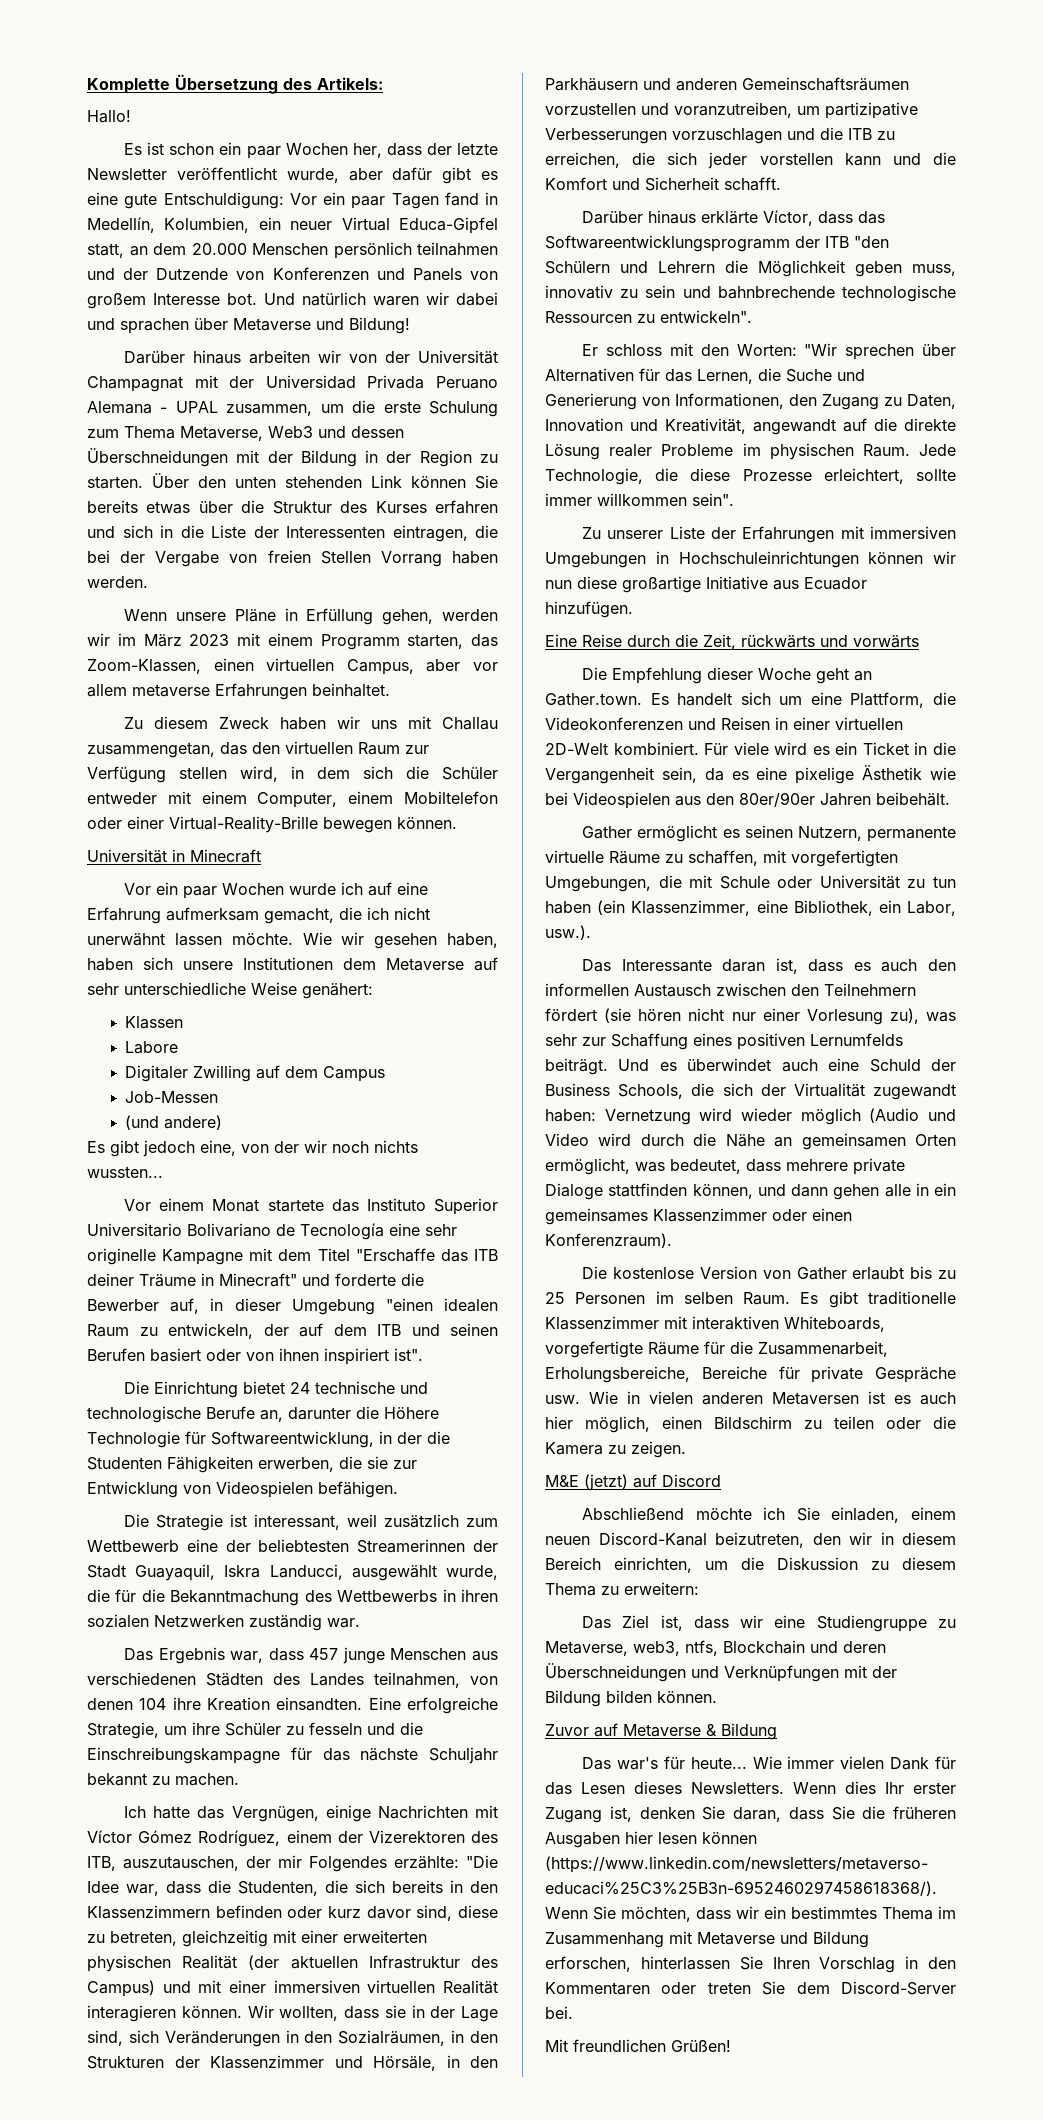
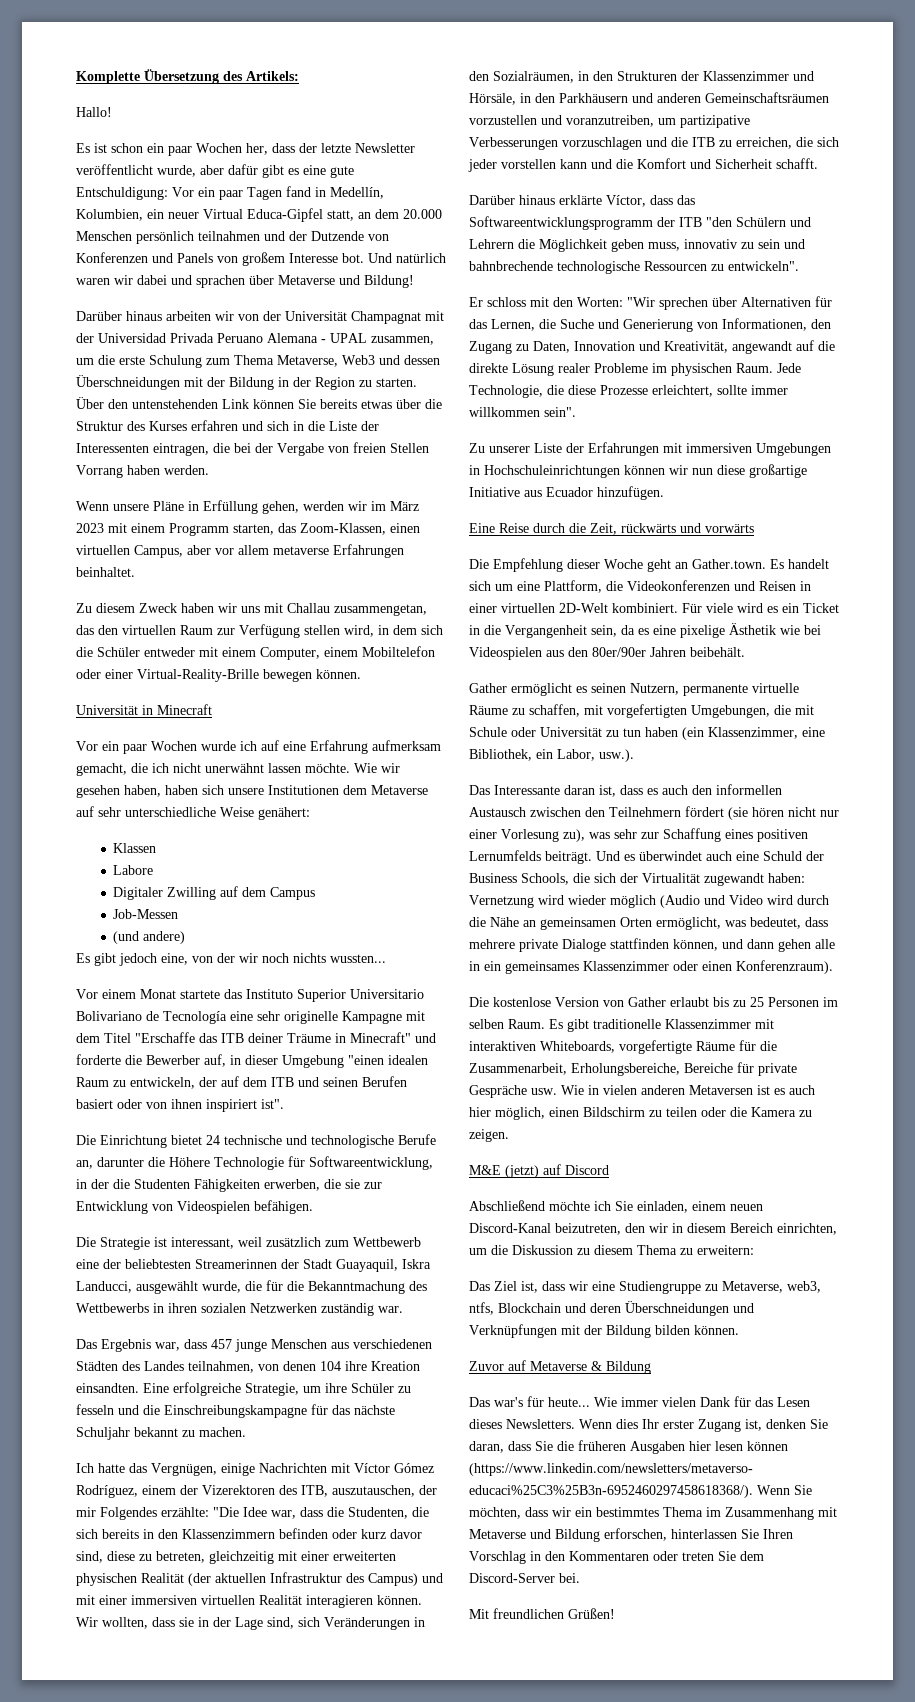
[235,476,362,488] unten stehenden -> [132,399,218,409] untenstehenden

